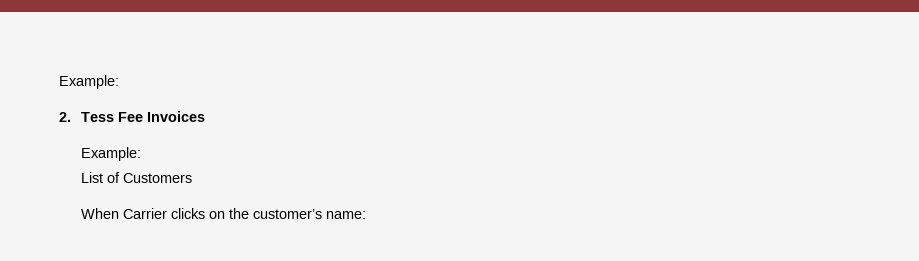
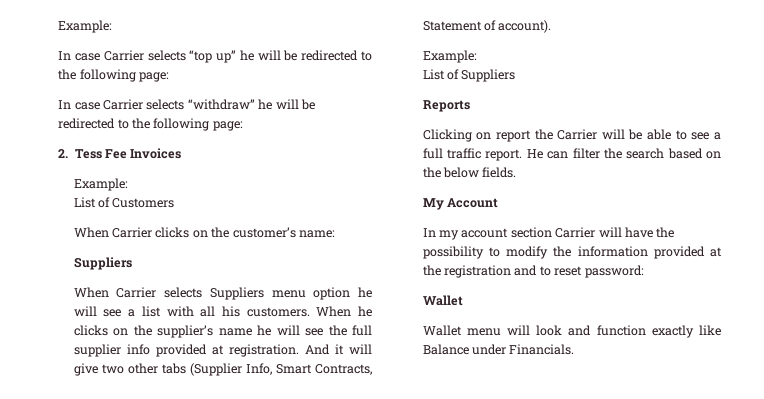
[58,75,119,89] Example: -> [58,20,113,33] [58,50,372,63] [58,69,170,82] [58,99,315,110] [58,118,243,131] Example: // In case Carrier selects “top up” he will be redirected to the following page: // In case Carrier selects “withdraw” he will be redirected to the following page:
(367, 215) none -> [73,257,132,270] [73,287,372,300] [73,306,372,317] [73,325,372,338] [73,344,372,357] [73,363,372,376] [422,20,552,33] [422,50,477,63] [422,69,516,82] [422,100,470,112] [422,129,721,142] [422,148,721,161] [422,167,517,178] [422,198,499,210] [422,227,675,240] [422,246,722,259] [422,265,644,278] [422,295,463,306] [422,325,721,338] [422,344,575,355] // Suppliers // When Carrier selects Suppliers menu option he will see a list with all his customers. When he clicks on the supplier’s name he will see the full supplier info provided at registration. And it will give two other tabs (Supplier Info, Smart Contracts, Statement of account). // Example: // List of Suppliers // Reports // Clicking on report the Carrier will be able to see a full traffic report. He can filter the search based on the below fields. // My Account // In my account section Carrier will have the possibility to modify the information provided at the registration and to reset password: // Wallet // Wallet menu will look and function exactly like Balance under Financials.

